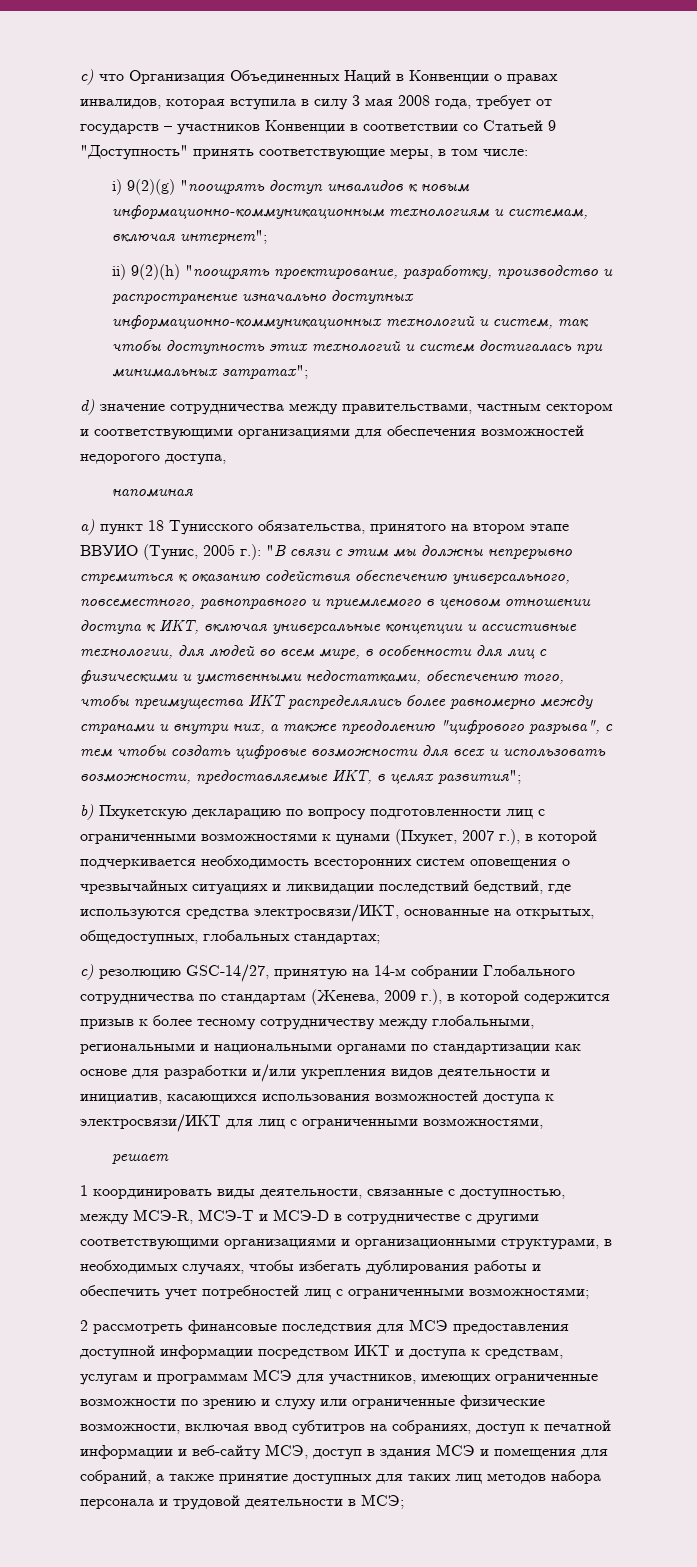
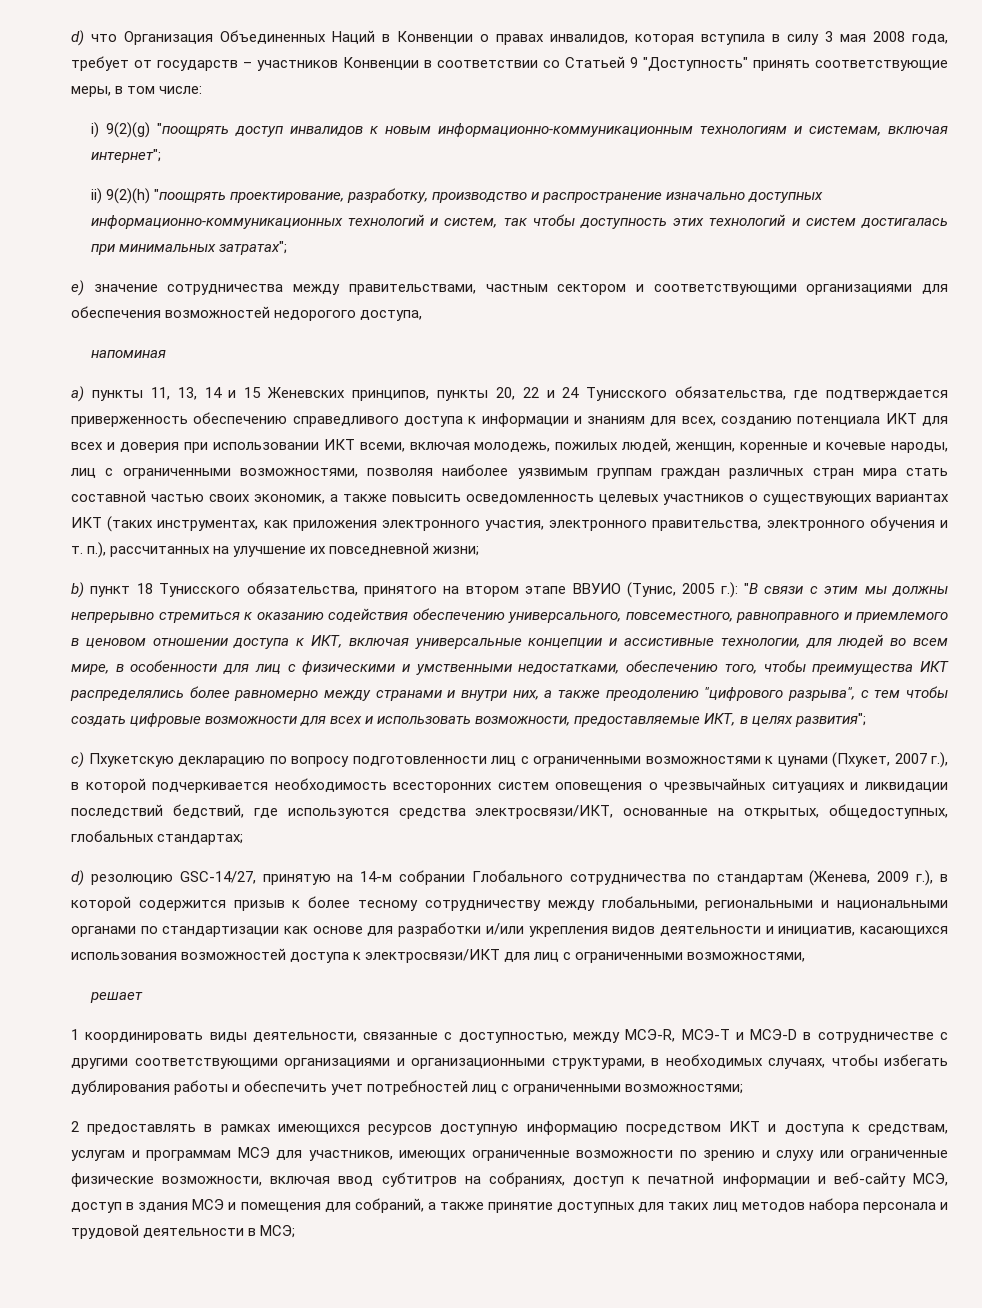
[80,69,94,85] c) -> [71,30,84,46] d)
[80,399,95,415] d) -> [71,280,84,296] e)
(95, 527) none -> [91,386,948,401] [71,412,948,427] [71,438,948,453] [71,464,948,479] [71,490,949,505] [71,516,949,532] [71,542,480,558] [71,582,84,598] пункты 11, 13, 14 и 15 Женевских принципов, пункты 20, 22 и 24 Тунисского обязательства, где подтверждается приверженность обеспечению справедливого доступа к информации и знаниям для всех, созданию потенциала ИКТ для всех и доверия при использовании ИКТ всеми, включая молодежь, пожилых людей, женщин, коренные и кочевые народы, лиц с ограниченными возможностями, позволяя наиболее уязвимым группам граждан различных стран мира стать составной частью своих экономик, а также повысить осведомленность целевых участников о существующих вариантах ИКТ (таких инструментах, как приложения электронного участия, электронного правительства, электронного обучения и т. п.), рассчитанных на улучшение их повседневной жизни; // b)
[80,804,94,820] b) -> [71,752,84,768] c)
[80,964,94,980] c) -> [71,870,84,886] d)
[93,1319,569,1334] [80,1345,253,1360] рассмотреть финансовые последствия для МСЭ предоставления доступной информации -> [87,1121,618,1135] предоставлять в рамках имеющихся ресурсов доступную информацию

